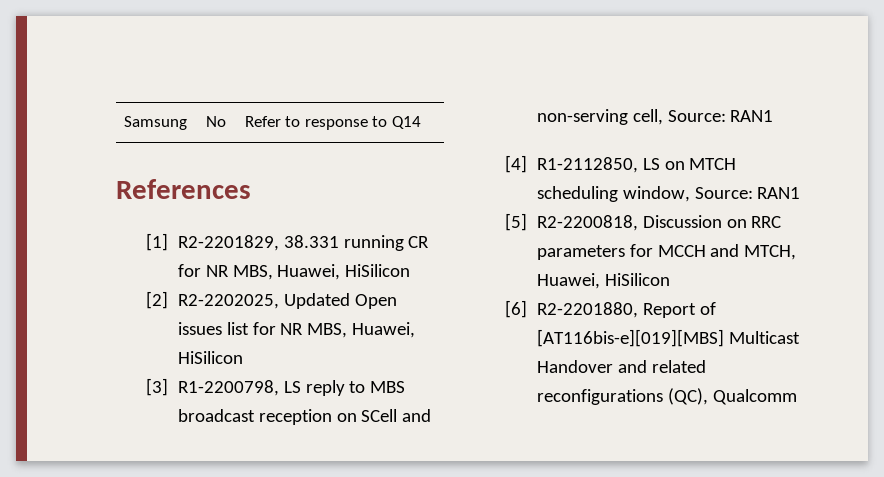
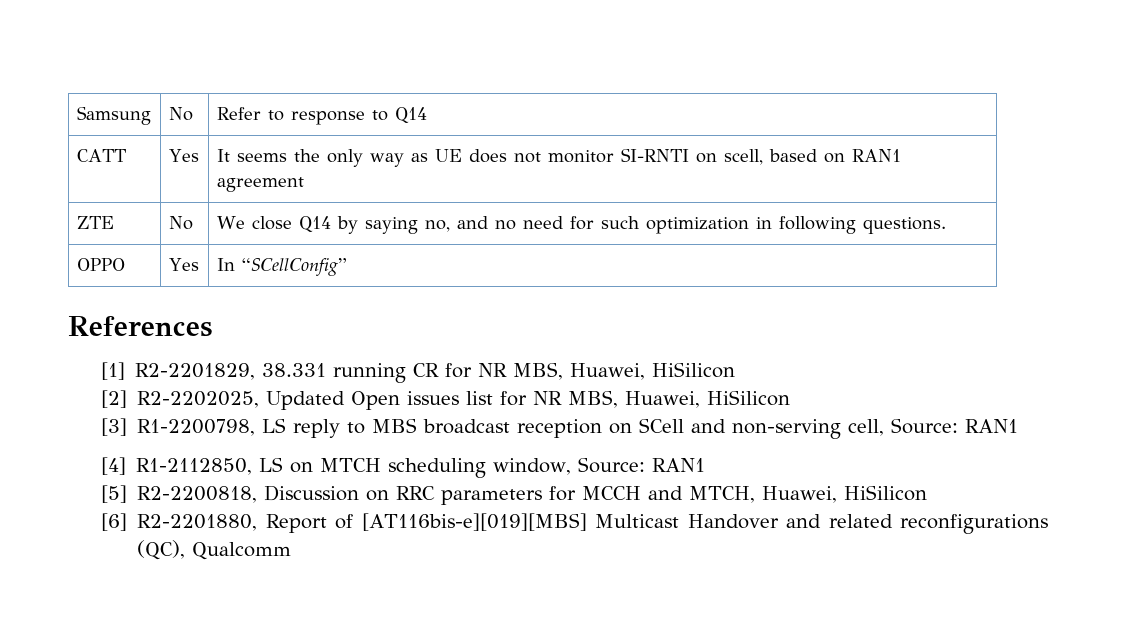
(421, 122) none -> [76,149,126,162] [168,149,199,162] [216,148,901,167] [216,177,304,192] [76,216,114,229] [168,216,193,230] [216,216,946,234] [76,258,125,271] [168,258,199,271] [216,258,347,276] // CATT | Yes | It seems the only way as UE does not monitor SI-RNTI on scell, based on RAN1 agreement // ZTE | No | We close Q14 by saying no, and no need for such optimization in following questions. // OPPO | Yes | In “SCellConfig”

